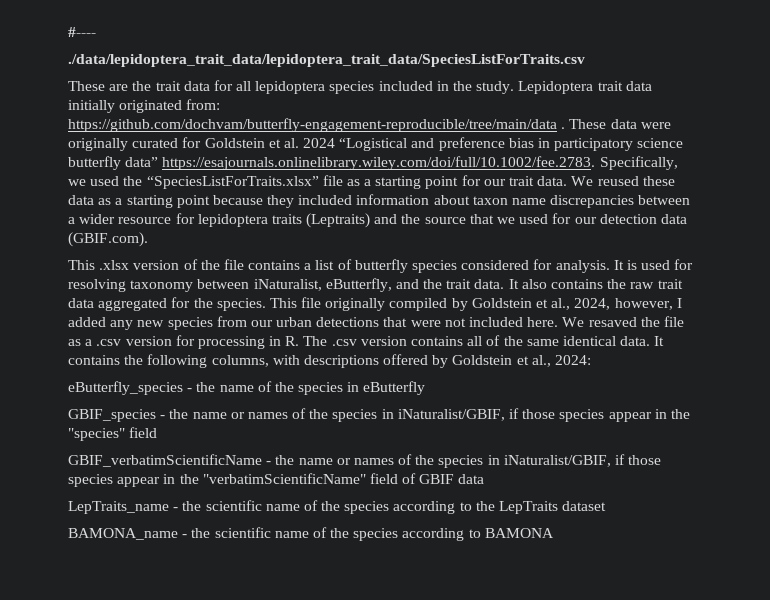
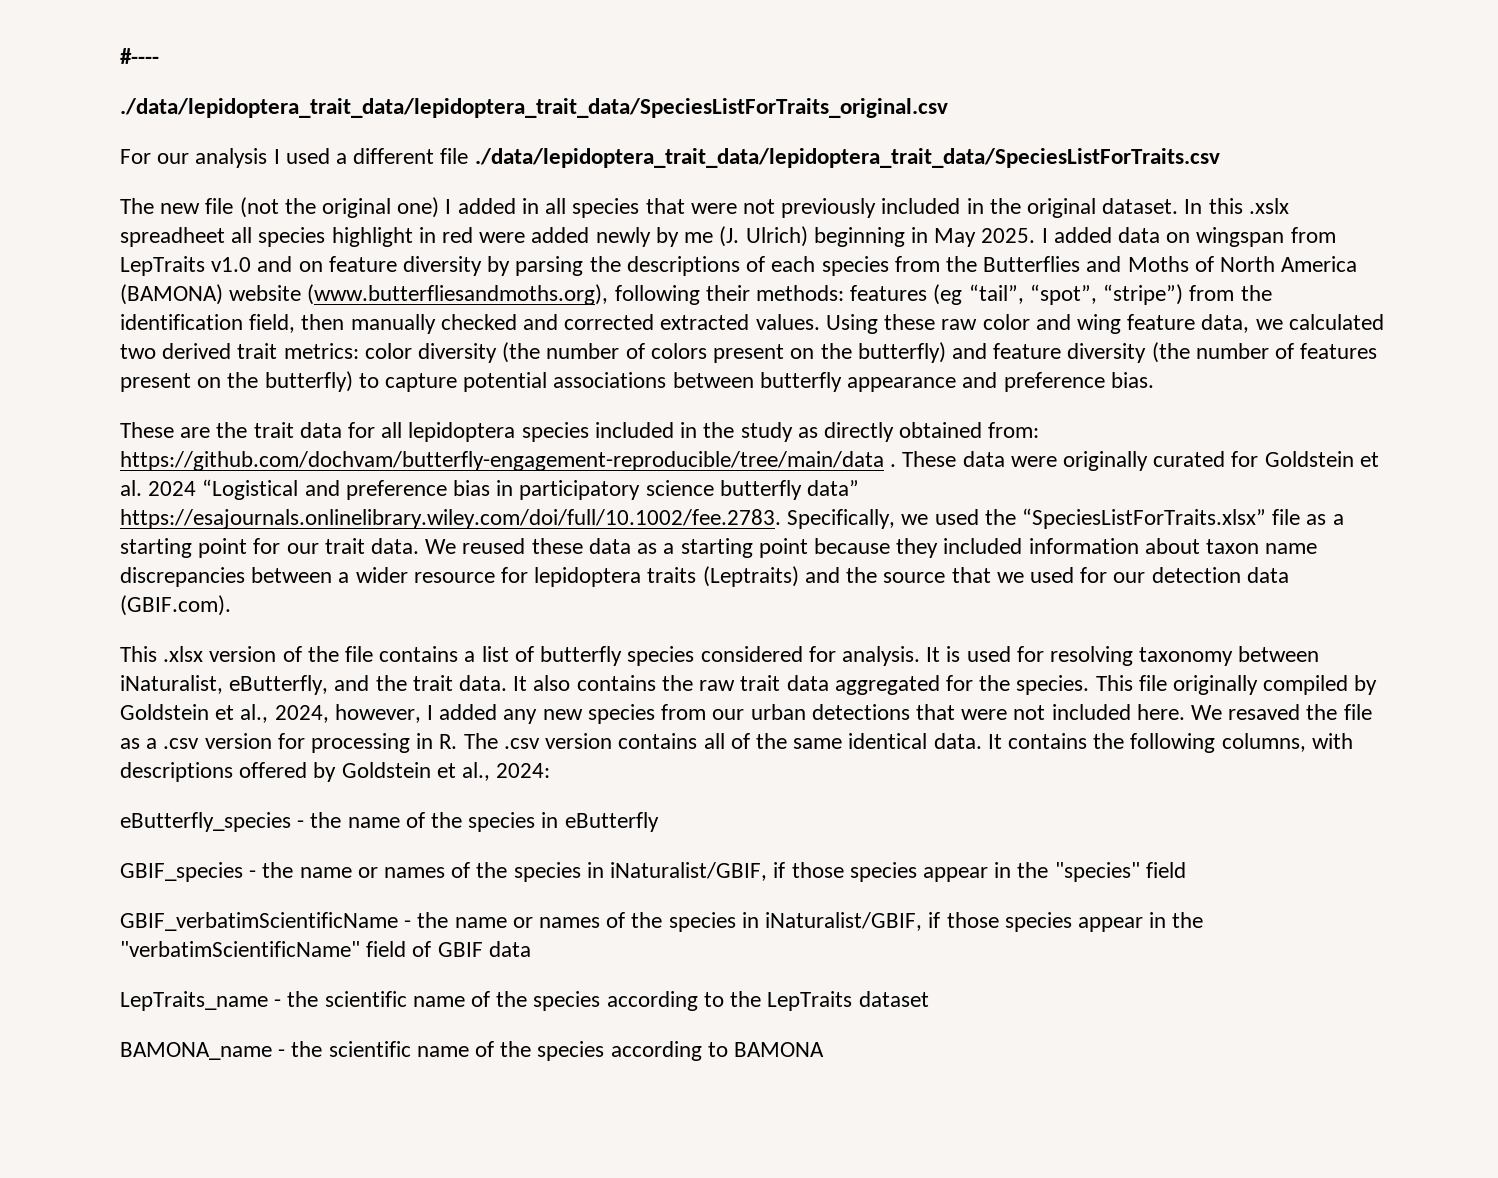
[68,54,585,67] ./data/lepidoptera_trait_data/lepidoptera_trait_data/SpeciesListForTraits.csv -> [120,98,948,118] [120,148,1220,168] [120,197,1289,218] [120,226,1336,247] [120,256,1358,276] [120,284,1272,305] [120,314,1384,334] [120,342,1378,363] [120,371,1154,392] ./data/lepidoptera_trait_data/lepidoptera_trait_data/SpeciesListForTraits_original.csv // For our analysis I used a different file ./data/lepidoptera_trait_data/lepidoptera_trait_data/SpeciesListForTraits.csv // The new file (not the original one) I added in all species that were not previously included in the original dataset. In this .xslx spreadheet all species highlight in red were added newly by me (J. Ulrich) beginning in May 2025. I added data on wingspan from LepTraits v1.0 and on feature diversity by parsing the descriptions of each species from the Butterflies and Moths of North America (BAMONA) website (www.butterfliesandmoths.org), following their methods: features (eg “tail”, “spot”, “stripe”) from the identification field, then manually checked and corrected extracted values. Using these raw color and wing feature data, we calculated two derived trait metrics: color diversity (the number of colors present on the butterfly) and feature diversity (the number of features present on the butterfly) to capture potential associations between butterfly appearance and preference bias.
[476,81,652,94] [68,100,183,113] study. Lepidoptera trait data initially originated -> [740,422,983,442] study as directly obtained

